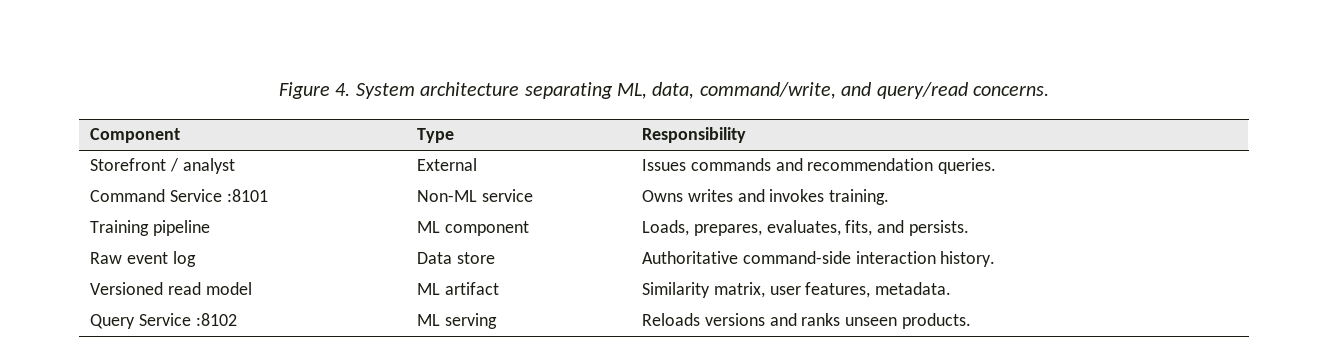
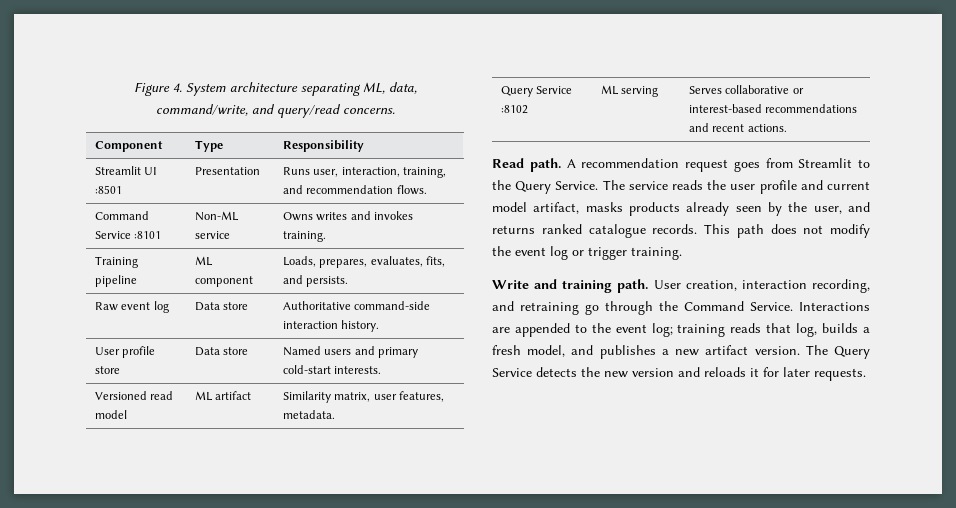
[89,158,235,174] [416,158,477,171] [641,158,771,171] Storefront / analyst | External | Issues commands -> [94,166,158,175] [94,185,122,194] [194,167,260,175] [282,167,446,178] Streamlit UI :8501 | Presentation | Runs user, interaction, training,
[938,158,997,174] queries. -> [396,185,427,195] flows.
(996, 259) none -> [94,346,156,358] [94,366,120,374] [194,347,249,356] [282,346,418,358] [282,365,382,374] // User profile store | Data store | Named users and primary cold-start interests.
[641,313,972,329] Reloads versions and ranks unseen products. -> [688,85,804,94] [688,104,858,113] [688,123,787,132] [492,158,870,172] [492,180,870,194] [492,202,870,216] [492,224,870,238] [492,246,682,260] [492,279,870,293] [492,301,870,315] [492,323,871,337] [492,345,870,359] [492,367,866,381] Serves collaborative or interest-based recommendations and recent actions. // Read path. A recommendation request goes from Streamlit to the Query Service. The service reads the user profile and current model artifact, masks products already seen by the user, and returns ranked catalogue records. This path does not modify the event log or trigger training. // Write and training path. User creation, interaction recording, and retraining go through the Command Service. Interactions are appended to the event log; training reads that log, builds a fresh model, and publishes a new artifact version. The Query Service detects the new version and reloads it for later requests.

